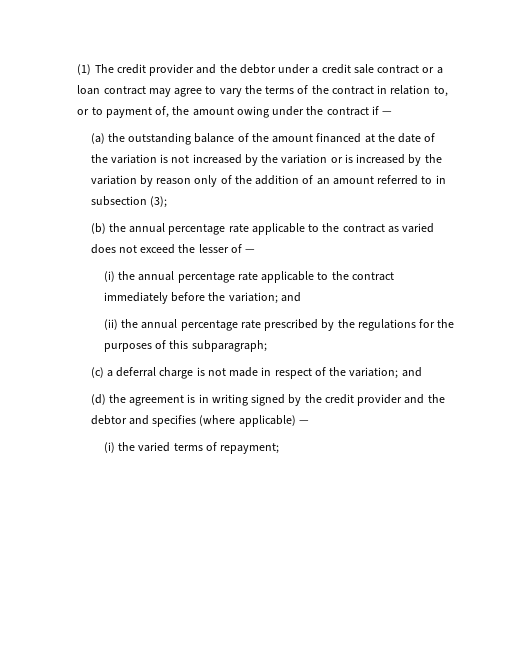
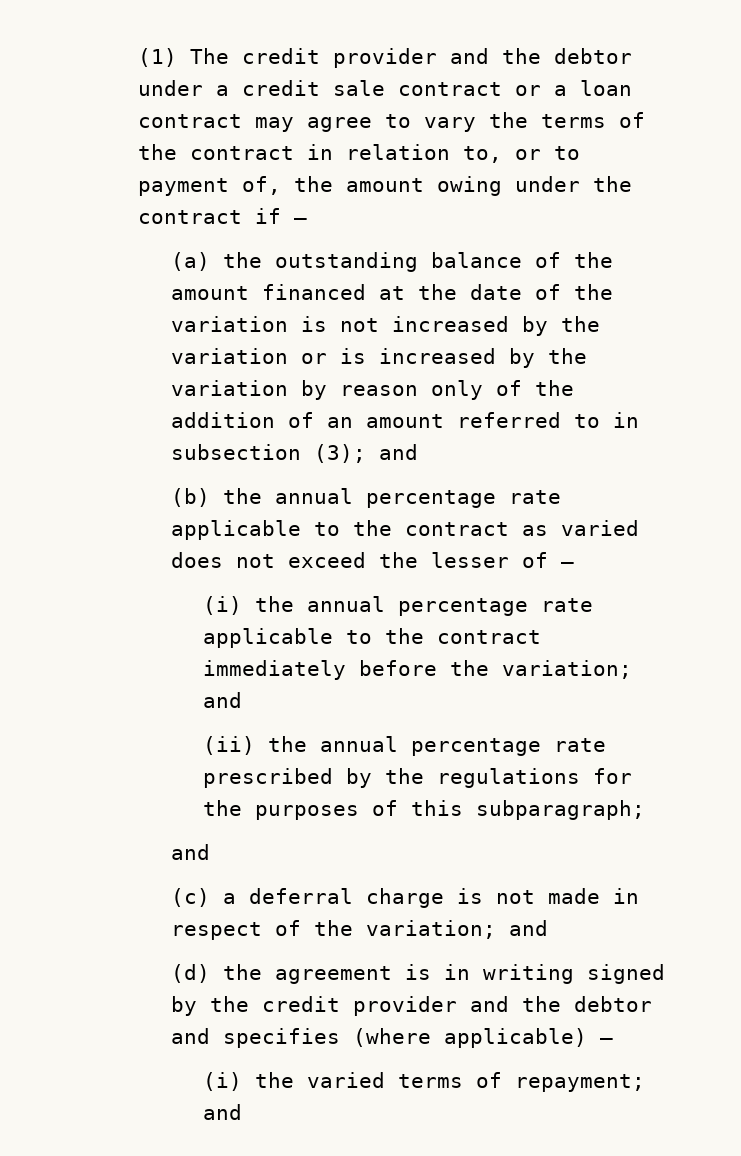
(167, 202) none -> [378,444,418,460] and
(267, 346) none -> [170,844,210,860] // and
(280, 448) none -> [203,1104,243,1120] and

